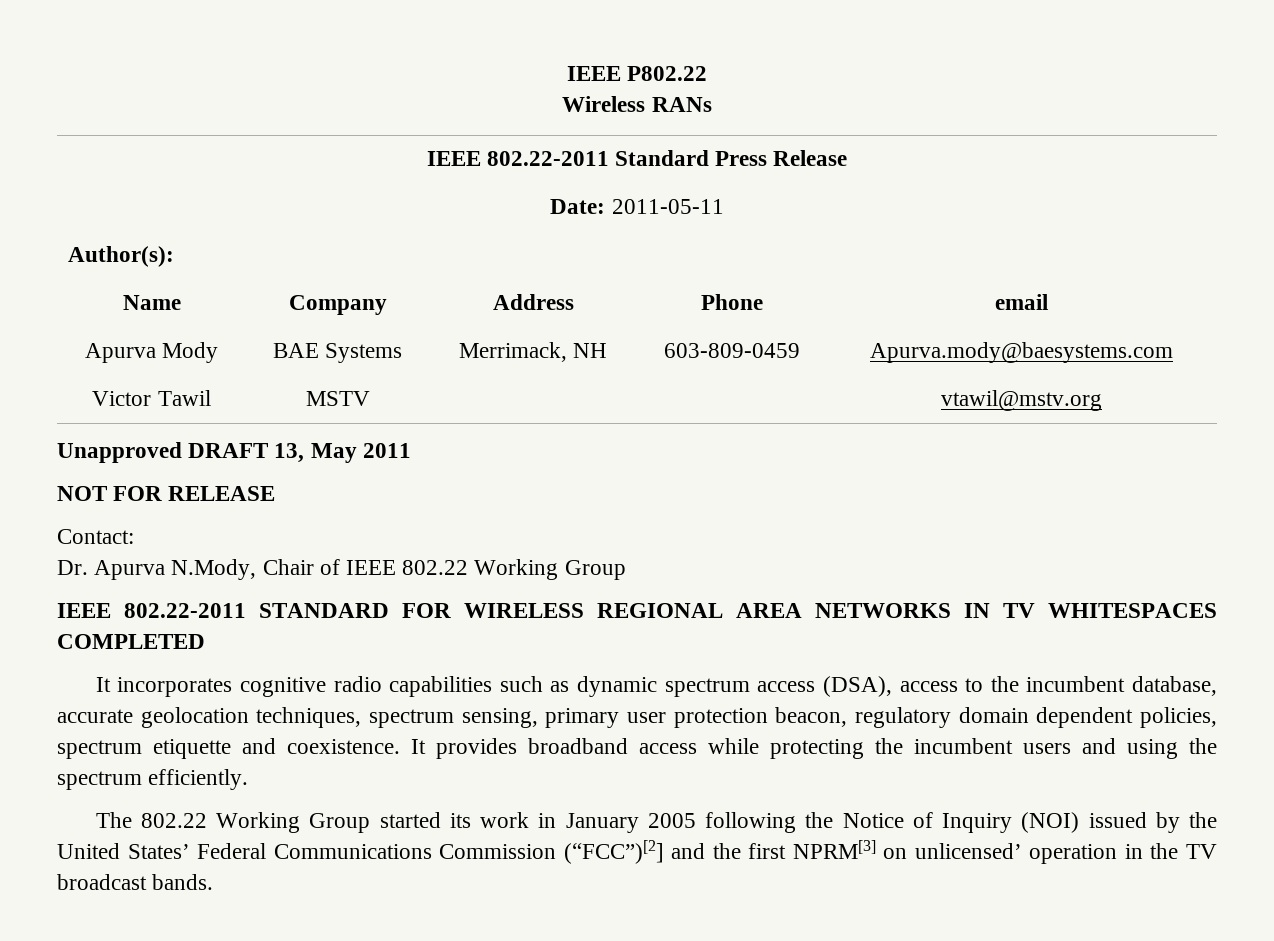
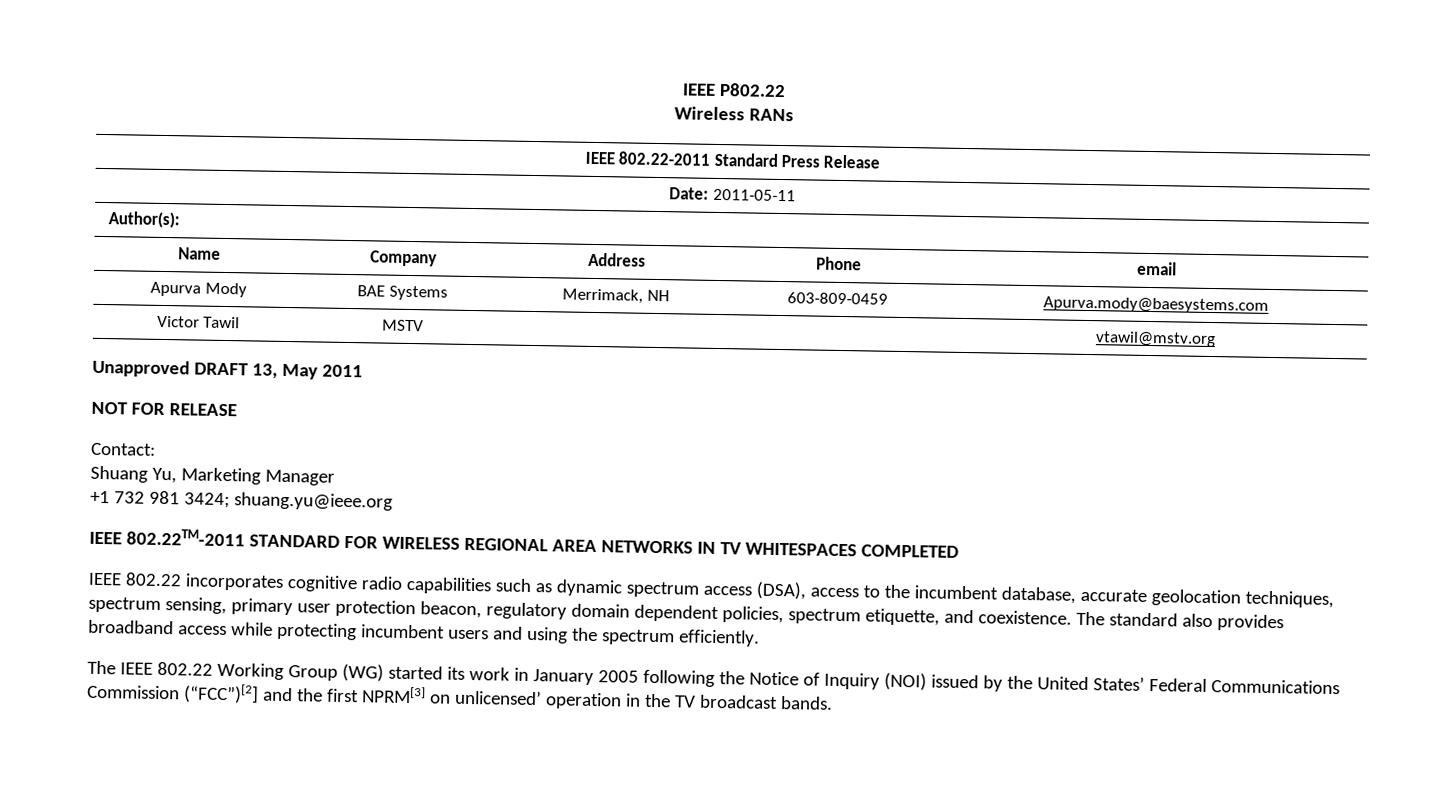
[57,559,626,580] [57,603,246,618] Dr. Apurva N.Mody, Chair of IEEE 802.22 Working Group // IEEE 802.22-2011 -> [90,465,335,486] [90,490,393,511] [89,528,245,547] Shuang Yu, Marketing Manager // +1 732 981 3424; shuang.yu@ieee.org // IEEE 802.22TM-2011
[95,677,111,692] It -> [88,572,182,587] IEEE 802.22
[153,739,231,759] etiquette -> [864,608,940,626] etiquette,
[411,739,426,754] It -> [1075,611,1213,628] The standard also
[875,738,903,754] the -> (357, 631) none
[140,812,371,833] 802.22 Working Group -> [119,661,384,682] IEEE 802.22 Working Group (WG)

